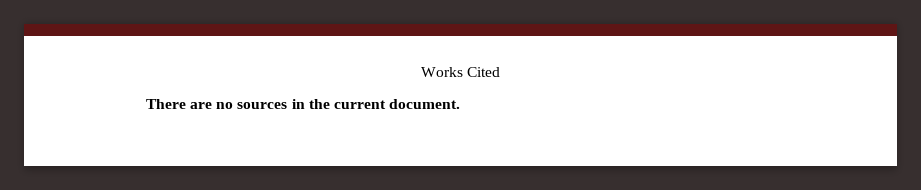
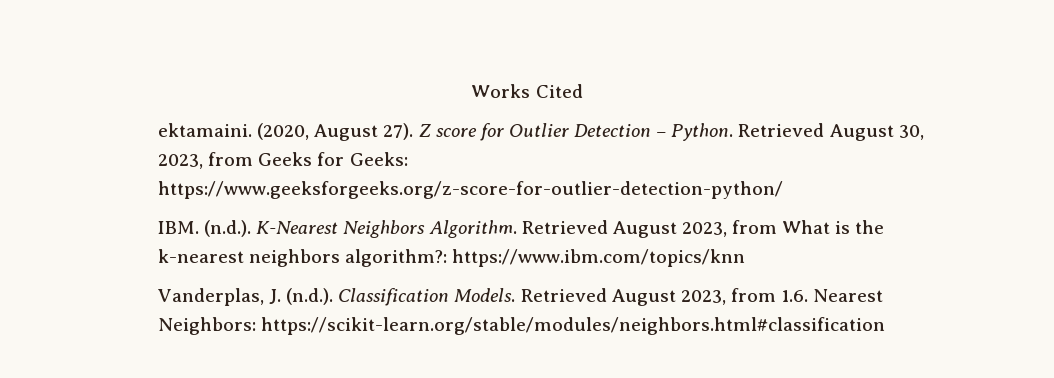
[145,99,461,109] There are no sources in the current document. -> [157,123,924,141] [157,152,408,169] [157,181,783,199] [157,220,885,238] [157,249,746,267] [157,288,884,306] [157,317,886,335] ektamaini. (2020, August 27). Z score for Outlier Detection – Python. Retrieved August 30, 2023, from Geeks for Geeks: https://www.geeksforgeeks.org/z-score-for-outlier-detection-python/ // IBM. (n.d.). K-Nearest Neighbors Algorithm. Retrieved August 2023, from What is the k-nearest neighbors algorithm?: https://www.ibm.com/topics/knn // Vanderplas, J. (n.d.). Classification Models. Retrieved August 2023, from 1.6. Nearest Neighbors: https://scikit-learn.org/stable/modules/neighbors.html#classification

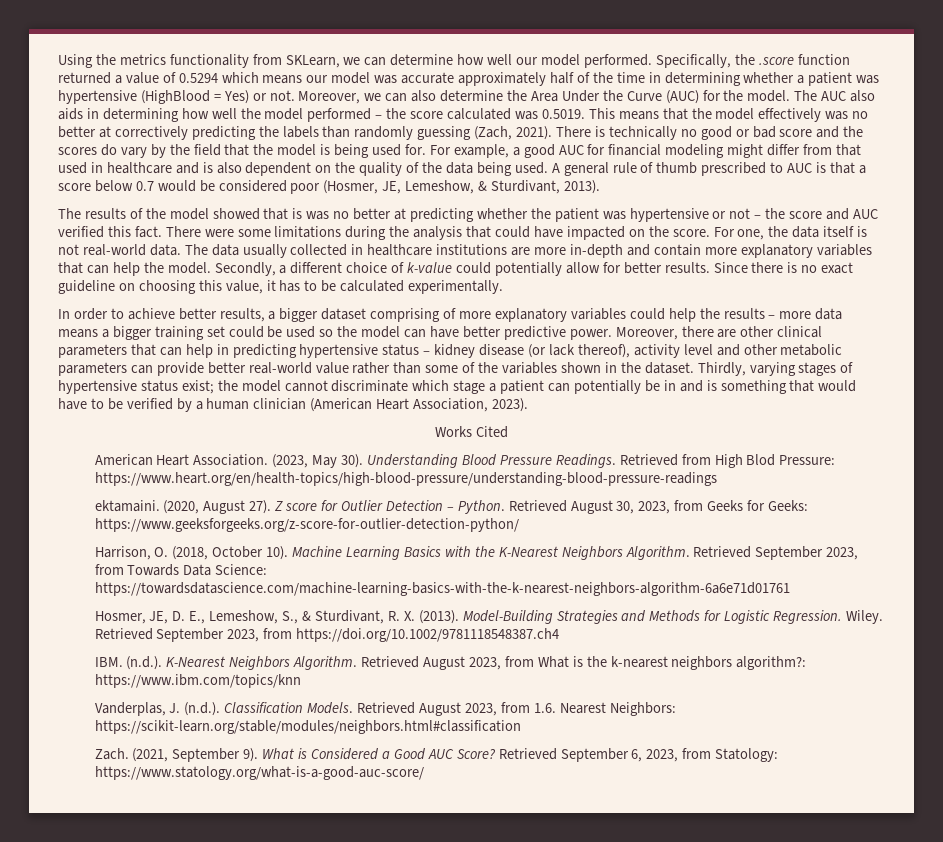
[471,84,583,98] Works Cited -> [58,54,850,68] [58,72,880,86] [58,90,876,104] [58,108,869,122] [58,126,864,140] [58,144,861,158] [58,162,866,176] [58,180,600,194] [58,208,878,222] [58,226,868,240] [58,244,872,258] [58,262,854,276] [58,280,504,294] [58,308,843,322] [58,326,823,340] [58,344,843,358] [58,362,854,376] [58,380,857,394] [58,398,529,412] [435,426,508,438] [94,454,836,468] [94,472,717,486] Using the metrics functionality from SKLearn, we can determine how well our model performed. Specifically, the .score function returned a value of 0.5294 which means our model was accurate approximately half of the time in determining whether a patient was hypertensive (HighBlood = Yes) or not. Moreover, we can also determine the Area Under the Curve (AUC) for the model. The AUC also aids in determining how well the model performed – the score calculated was 0.5019. This means that the model effectively was no better at correctively predicting the labels than randomly guessing (Zach, 2021). There is technically no good or bad score and the scores do vary by the field that the model is being used for. For example, a good AUC for financial modeling might differ from that used in healthcare and is also dependent on the quality of the data being used. A general rule of thumb prescribed to AUC is that a score below 0.7 would be considered poor (Hosmer, JE, Lemeshow, & Sturdivant, 2013). // The results of the model showed that is was no better at predicting whether the patient was hypertensive or not – the score and AUC verified this fact. There were some limitations during the analysis that could have impacted on the score. For one, the data itself is not real-world data. The data usually collected in healthcare institutions are more in-depth and contain more explanatory variables that can help the model. Secondly, a different choice of k-value could potentially allow for better results. Since there is no exact guideline on choosing this value, it has to be calculated experimentally. // In order to achieve better results, a bigger dataset comprising of more explanatory variables could help the results – more data means a bigger training set could be used so the model can have better predictive power. Moreover, there are other clinical parameters that can help in predicting hypertensive status – kidney disease (or lack thereof), activity level and other metabolic parameters can provide better real-world value rather than some of the variables shown in the dataset. Thirdly, varying stages of hypertensive status exist; the model cannot discriminate which stage a patient can potentially be in and is something that would have to be verified by a human clinician (American Heart Association, 2023). // Works Cited // American Heart Association. (2023, May 30). Understanding Blood Pressure Readings. Retrieved from High Blod Pressure: https://www.heart.org/en/health-topics/high-blood-pressure/understanding-blood-pressure-readings
(783, 190) none -> [94,546,859,560] [94,564,268,576] [94,582,790,596] [94,610,884,624] [94,628,560,642] // Harrison, O. (2018, October 10). Machine Learning Basics with the K-Nearest Neighbors Algorithm. Retrieved September 2023, from Towards Data Science: https://towardsdatascience.com/machine-learning-basics-with-the-k-nearest-neighbors-algorithm-6a6e71d01761 // Hosmer, JE, D. E., Lemeshow, S., & Sturdivant, R. X. (2013). Model-Building Strategies and Methods for Logistic Regression. Wiley. Retrieved September 2023, from https://doi.org/10.1002/9781118548387.ch4
(886, 326) none -> [94,748,779,762] [94,766,424,780] // Zach. (2021, September 9). What is Considered a Good AUC Score? Retrieved September 6, 2023, from Statology: https://www.statology.org/what-is-a-good-auc-score/

